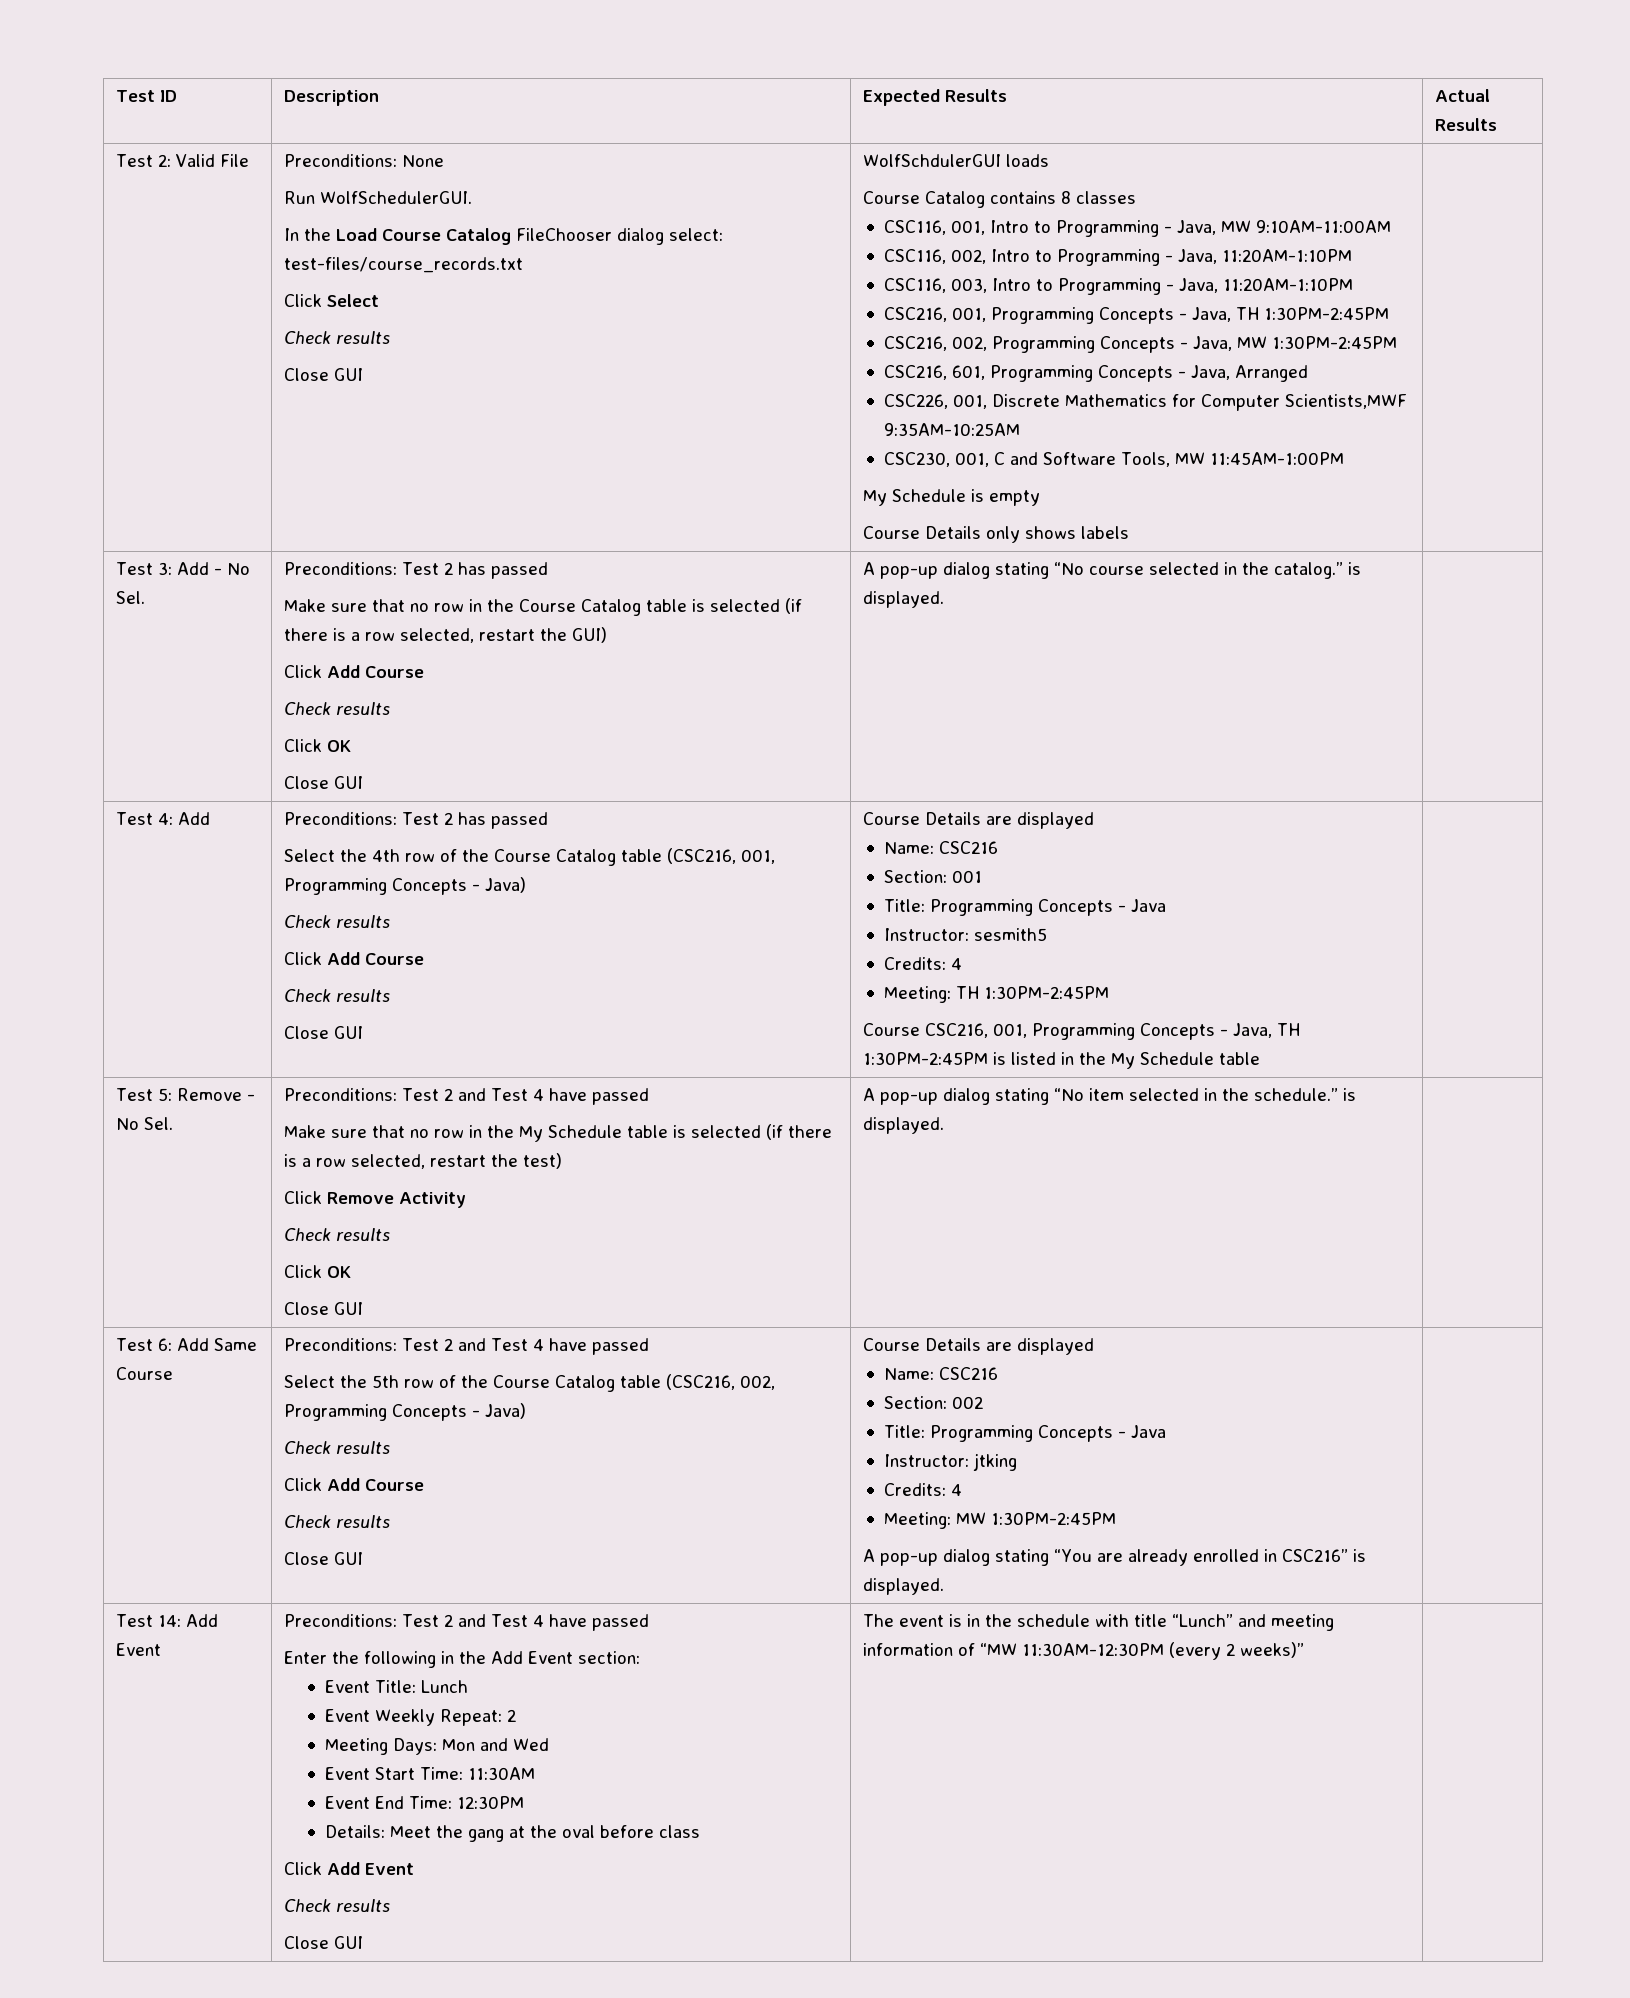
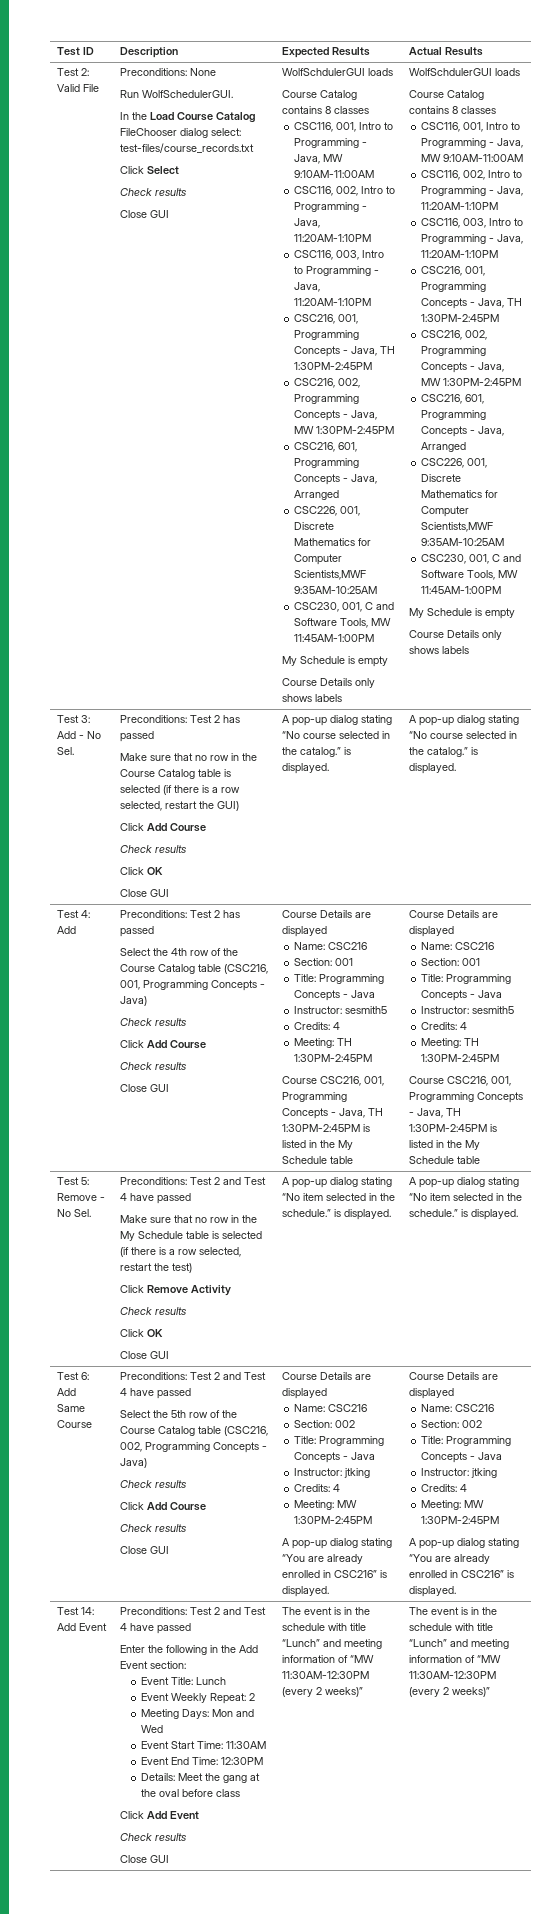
(1130, 532) none -> [409,68,521,76] [409,90,485,100] [409,106,497,114] [421,122,521,132] [421,138,524,148] [421,154,524,162] [421,170,523,180] [421,186,524,196] [421,202,499,210] [421,218,524,228] [421,234,524,244] [421,250,499,258] [421,266,486,276] [421,282,487,292] [421,298,523,309] [421,314,500,322] [421,330,488,340] [421,346,487,356] [421,362,505,373] [421,378,522,386] [421,394,485,404] [421,410,487,420] [421,426,505,437] [421,442,467,452] [421,458,488,468] [421,474,462,482] [421,490,499,498] [421,506,470,517] [421,522,494,532] [421,538,505,546] [421,554,522,564] [421,570,519,580] [421,586,502,594] [409,608,516,619] [409,630,503,640] [409,646,470,654] WolfSchdulerGUI loads // Course Catalog contains 8 classes // CSC116, 001, Intro to Programming - Java, MW 9:10AM-11:00AM // CSC116, 002, Intro to Programming - Java, 11:20AM-1:10PM // CSC116, 003, Intro to Programming - Java, 11:20AM-1:10PM // CSC216, 001, Programming Concepts - Java, TH 1:30PM-2:45PM // CSC216, 002, Programming Concepts - Java, MW 1:30PM-2:45PM // CSC216, 601, Programming Concepts - Java, Arranged // CSC226, 001, Discrete Mathematics for Computer Scientists,MWF 9:35AM-10:25AM // CSC230, 001, C and Software Tools, MW 11:45AM-1:00PM // My Schedule is empty // Course Details only shows labels
(945, 599) none -> [409,715,520,726] [409,731,518,739] [409,747,479,757] [409,763,457,774] A pop-up dialog stating “No course selected in the catalog.” is displayed.
(1261, 1058) none -> [409,910,499,918] [409,926,455,937] [421,942,495,950] [421,958,481,966] [421,974,512,984] [421,990,503,1001] [421,1006,515,1014] [421,1022,468,1030] [421,1038,480,1048] [421,1054,500,1062] [409,1076,512,1086] [409,1092,524,1103] [409,1108,462,1118] [409,1124,498,1132] [409,1140,481,1150] [409,1156,481,1164] Course Details are displayed // Name: CSC216 // Section: 001 // Title: Programming Concepts - Java // Instructor: sesmith5 // Credits: 4 // Meeting: TH 1:30PM-2:45PM // Course CSC216, 001, Programming Concepts - Java, TH 1:30PM-2:45PM is listed in the My Schedule table
(945, 1125) none -> [409,1177,520,1188] [409,1193,523,1201] [409,1209,519,1220] A pop-up dialog stating “No item selected in the schedule.” is displayed.
(945, 1586) none -> [409,1372,499,1380] [409,1388,455,1399] [421,1404,495,1412] [421,1420,483,1428] [421,1436,512,1446] [421,1452,503,1463] [421,1468,498,1478] [421,1484,468,1492] [421,1500,485,1510] [421,1516,500,1524] [409,1538,520,1549] [409,1554,491,1564] [409,1570,515,1578] [409,1586,457,1597] Course Details are displayed // Name: CSC216 // Section: 002 // Title: Programming Concepts - Java // Instructor: jtking // Credits: 4 // Meeting: MW 1:30PM-2:45PM // A pop-up dialog stating “You are already enrolled in CSC216” is displayed.
(1305, 1650) none -> [409,1607,498,1615] [409,1623,494,1631] [409,1639,510,1649] [409,1655,502,1663] [409,1671,497,1679] [409,1687,491,1697] The event is in the schedule with title “Lunch” and meeting information of “MW 11:30AM-12:30PM (every 2 weeks)”

